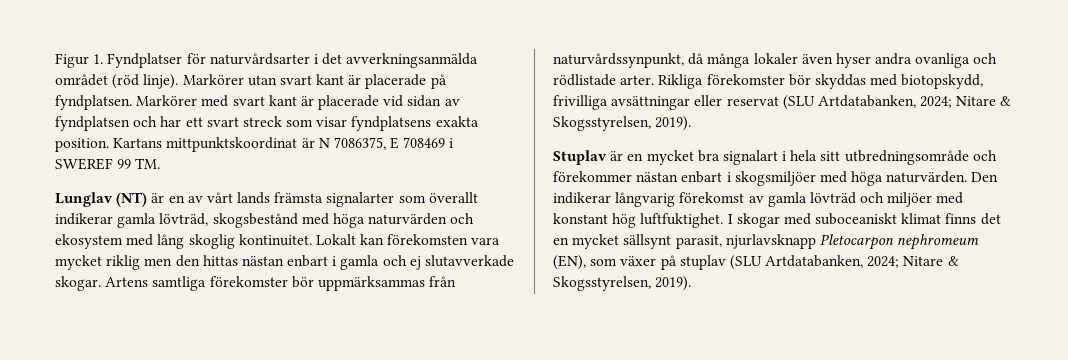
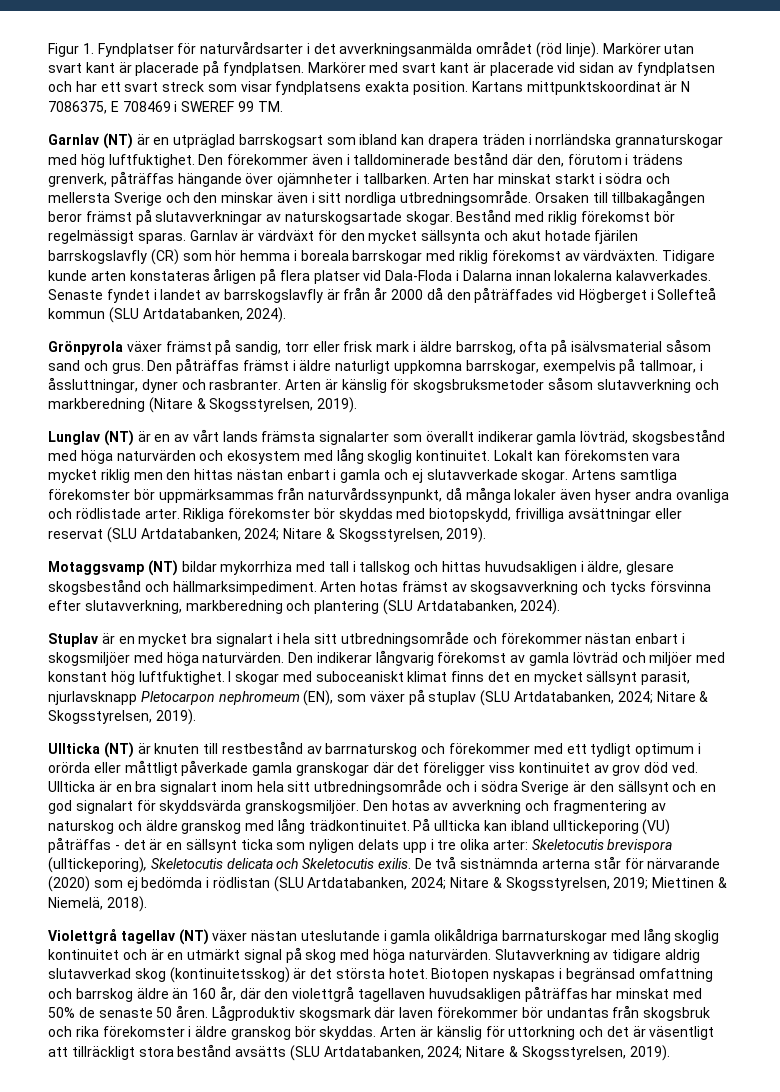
(161, 163) none -> [48,133,724,149] [48,152,684,168] [48,171,671,187] [48,190,706,206] [48,209,675,225] [48,230,639,244] [48,249,716,265] [48,268,712,284] [48,287,717,303] [48,307,287,323] [48,339,711,355] [48,358,703,374] [48,377,719,393] [48,397,358,413] // Garnlav (NT) är en utpräglad barrskogsart som ibland kan drapera träden i norrländska grannaturskogar med hög luftfuktighet. Den förekommer även i talldominerade bestånd där den, förutom i trädens grenverk, påträffas hängande över ojämnheter i tallbarken. Arten har minskat starkt i södra och mellersta Sverige och den minskar även i sitt nordliga utbredningsområde. Orsaken till tillbakagången beror främst på slutavverkningar av naturskogsartade skogar. Bestånd med riklig förekomst bör regelmässigt sparas. Garnlav är värdväxt för den mycket sällsynta och akut hotade fjärilen barrskogslavfly (CR) som hör hemma i boreala barrskogar med riklig förekomst av värdväxten. Tidigare kunde arten konstateras årligen på flera platser vid Dala-Floda i Dalarna innan lokalerna kalavverkades. Senaste fyndet i landet av barrskogslavfly är från år 2000 då den påträffades vid Högberget i Sollefteå kommun (SLU Artdatabanken, 2024). // Grönpyrola växer främst på sandig, torr eller frisk mark i äldre barrskog, ofta på isälvsmaterial såsom sand och grus. Den påträffas främst i äldre naturligt uppkomna barrskogar, exempelvis på tallmoar, i åssluttningar, dyner och rasbranter. Arten är känslig för skogsbruksmetoder såsom slutavverkning och markberedning (Nitare & Skogsstyrelsen, 2019).
(692, 123) none -> [48,560,675,576] [48,579,711,595] [48,599,561,615] // Motaggsvamp (NT) bildar mykorrhiza med tall i tallskog och hittas huvudsakligen i äldre, glesare skogsbestånd och hällmarksimpediment. Arten hotas främst av skogsavverkning och tycks försvinna efter slutavverkning, markberedning och plantering (SLU Artdatabanken, 2024).
(692, 283) none -> [48,741,701,758] [48,760,698,776] [48,779,717,795] [48,800,666,814] [48,818,671,835] [48,837,673,853] [48,856,721,873] [48,876,727,892] [48,896,147,912] [48,928,720,945] [48,947,700,963] [48,967,713,983] [48,986,702,1002] [48,1005,711,1021] [48,1026,715,1040] [48,1044,670,1061] // Ullticka (NT) är knuten till restbestånd av barrnaturskog och förekommer med ett tydligt optimum i orörda eller måttligt påverkade gamla granskogar där det föreligger viss kontinuitet av grov död ved. Ullticka är en bra signalart inom hela sitt utbredningsområde och i södra Sverige är den sällsynt och en god signalart för skyddsvärda granskogsmiljöer. Den hotas av avverkning och fragmentering av naturskog och äldre granskog med lång trädkontinuitet. På ullticka kan ibland ulltickeporing (VU) påträffas - det är en sällsynt ticka som nyligen delats upp i tre olika arter: Skeletocutis brevispora (ulltickeporing), Skeletocutis delicata och Skeletocutis exilis. De två sistnämnda arterna står för närvarande (2020) som ej bedömda i rödlistan (SLU Artdatabanken, 2024; Nitare & Skogsstyrelsen, 2019; Miettinen & Niemelä, 2018). // Violettgrå tagellav (NT) växer nästan uteslutande i gamla olikåldriga barrnaturskogar med lång skoglig kontinuitet och är en utmärkt signal på skog med höga naturvärden. Slutavverkning av tidigare aldrig slutavverkad skog (kontinuitetsskog) är det största hotet. Biotopen nyskapas i begränsad omfattning och barrskog äldre än 160 år, där den violettgrå tagellaven huvudsakligen påträffas har minskat med 50% de senaste 50 åren. Lågproduktiv skogsmark där laven förekommer bör undantas från skogsbruk och rika förekomster i äldre granskog bör skyddas. Arten är känslig för uttorkning och det är väsentligt att tillräckligt stora bestånd avsätts (SLU Artdatabanken, 2024; Nitare & Skogsstyrelsen, 2019).

